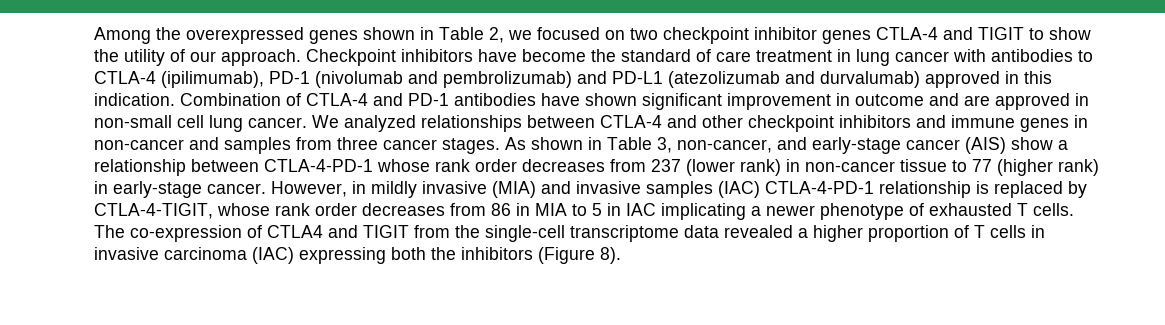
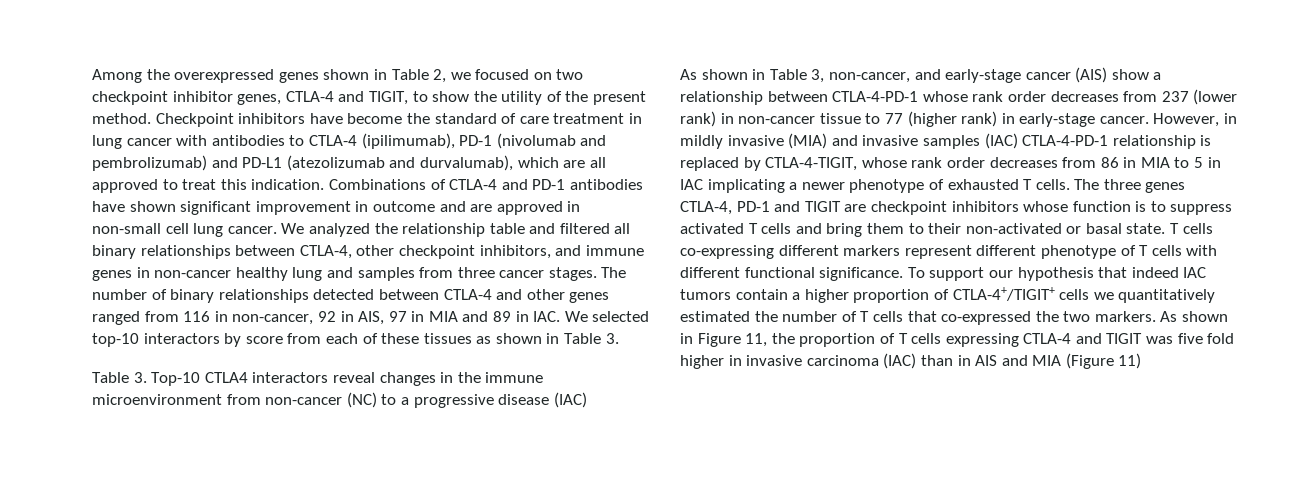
[822,27,1024,44] genes CTLA-4 and TIGIT -> [237,91,408,105] genes, CTLA-4 and TIGIT,
[190,49,301,66] our approach. -> [565,91,647,105] [92,113,151,124] the present method.
[820,71,1019,88] durvalumab) approved in -> [419,155,606,171] [92,179,217,193] durvalumab), which are all approved to treat
[180,93,281,106] Combination -> [328,179,426,190] Combinations
[421,115,697,132] relationships between CTLA-4 and -> [374,223,631,237] [92,245,352,259] the relationship table and filtered all binary relationships between CTLA-4,
[839,115,911,128] inhibitors -> [479,245,551,259] inhibitors,
(184, 144) none -> [235,267,323,281] healthy lung
(500, 146) none -> [601,267,627,278] [92,289,610,303] [92,311,650,325] [92,333,619,347] [92,372,544,386] [92,392,587,408] The number of binary relationships detected between CTLA-4 and other genes ranged from 116 in non-cancer, 92 in AIS, 97 in MIA and 89 in IAC. We selected top-10 interactors by score from each of these tissues as shown in Table 3. // Table 3. Top-10 CTLA4 interactors reveal changes in the immune microenvironment from non-cancer (NC) to a progressive disease (IAC) //
[130,225,1045,242] [94,247,621,264] co-expression of CTLA4 and TIGIT from the single-cell transcriptome data revealed a higher proportion of T cells in invasive carcinoma (IAC) expressing both the inhibitors (Figure 8). -> [1103,179,1186,193] [680,201,1233,215] [680,223,1213,237] [680,245,1218,259] [680,267,1207,281] [680,287,1216,303] [680,311,1229,325] [680,333,1235,347] [680,353,1142,369] three genes CTLA-4, PD-1 and TIGIT are checkpoint inhibitors whose function is to suppress activated T cells and bring them to their non-activated or basal state. T cells co-expressing different markers represent different phenotype of T cells with different functional significance. To support our hypothesis that indeed IAC tumors contain a higher proportion of CTLA-4+/TIGIT+ cells we quantitatively estimated the number of T cells that co-expressed the two markers. As shown in Figure 11, the proportion of T cells expressing CTLA-4 and TIGIT was five fold higher in invasive carcinoma (IAC) than in AIS and MIA (Figure 11)

